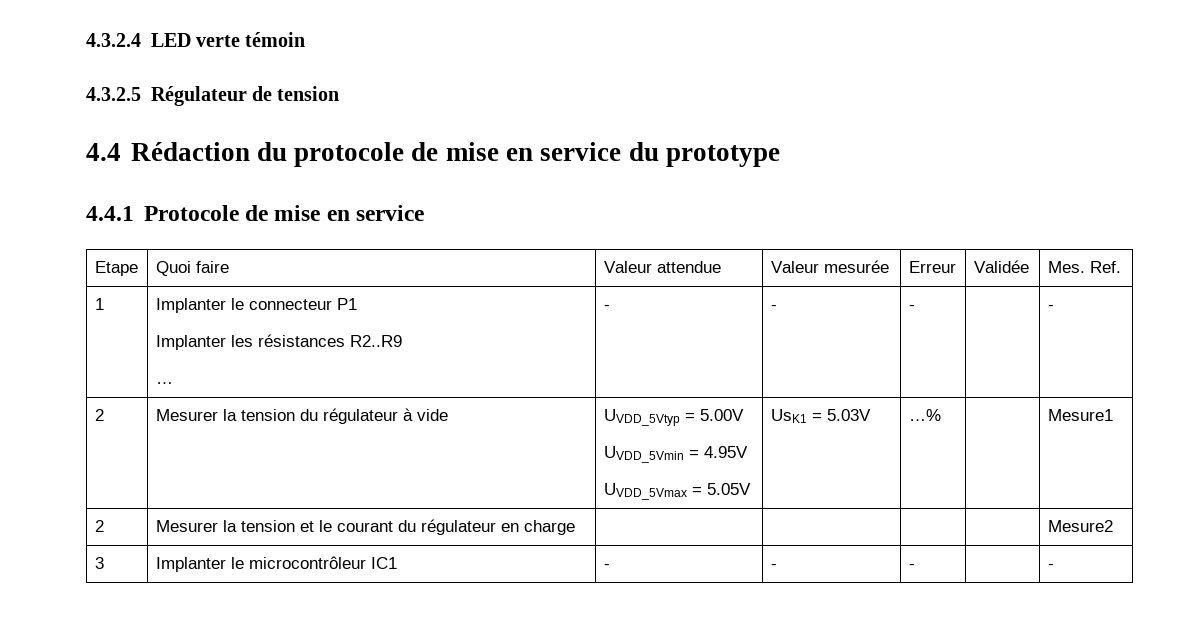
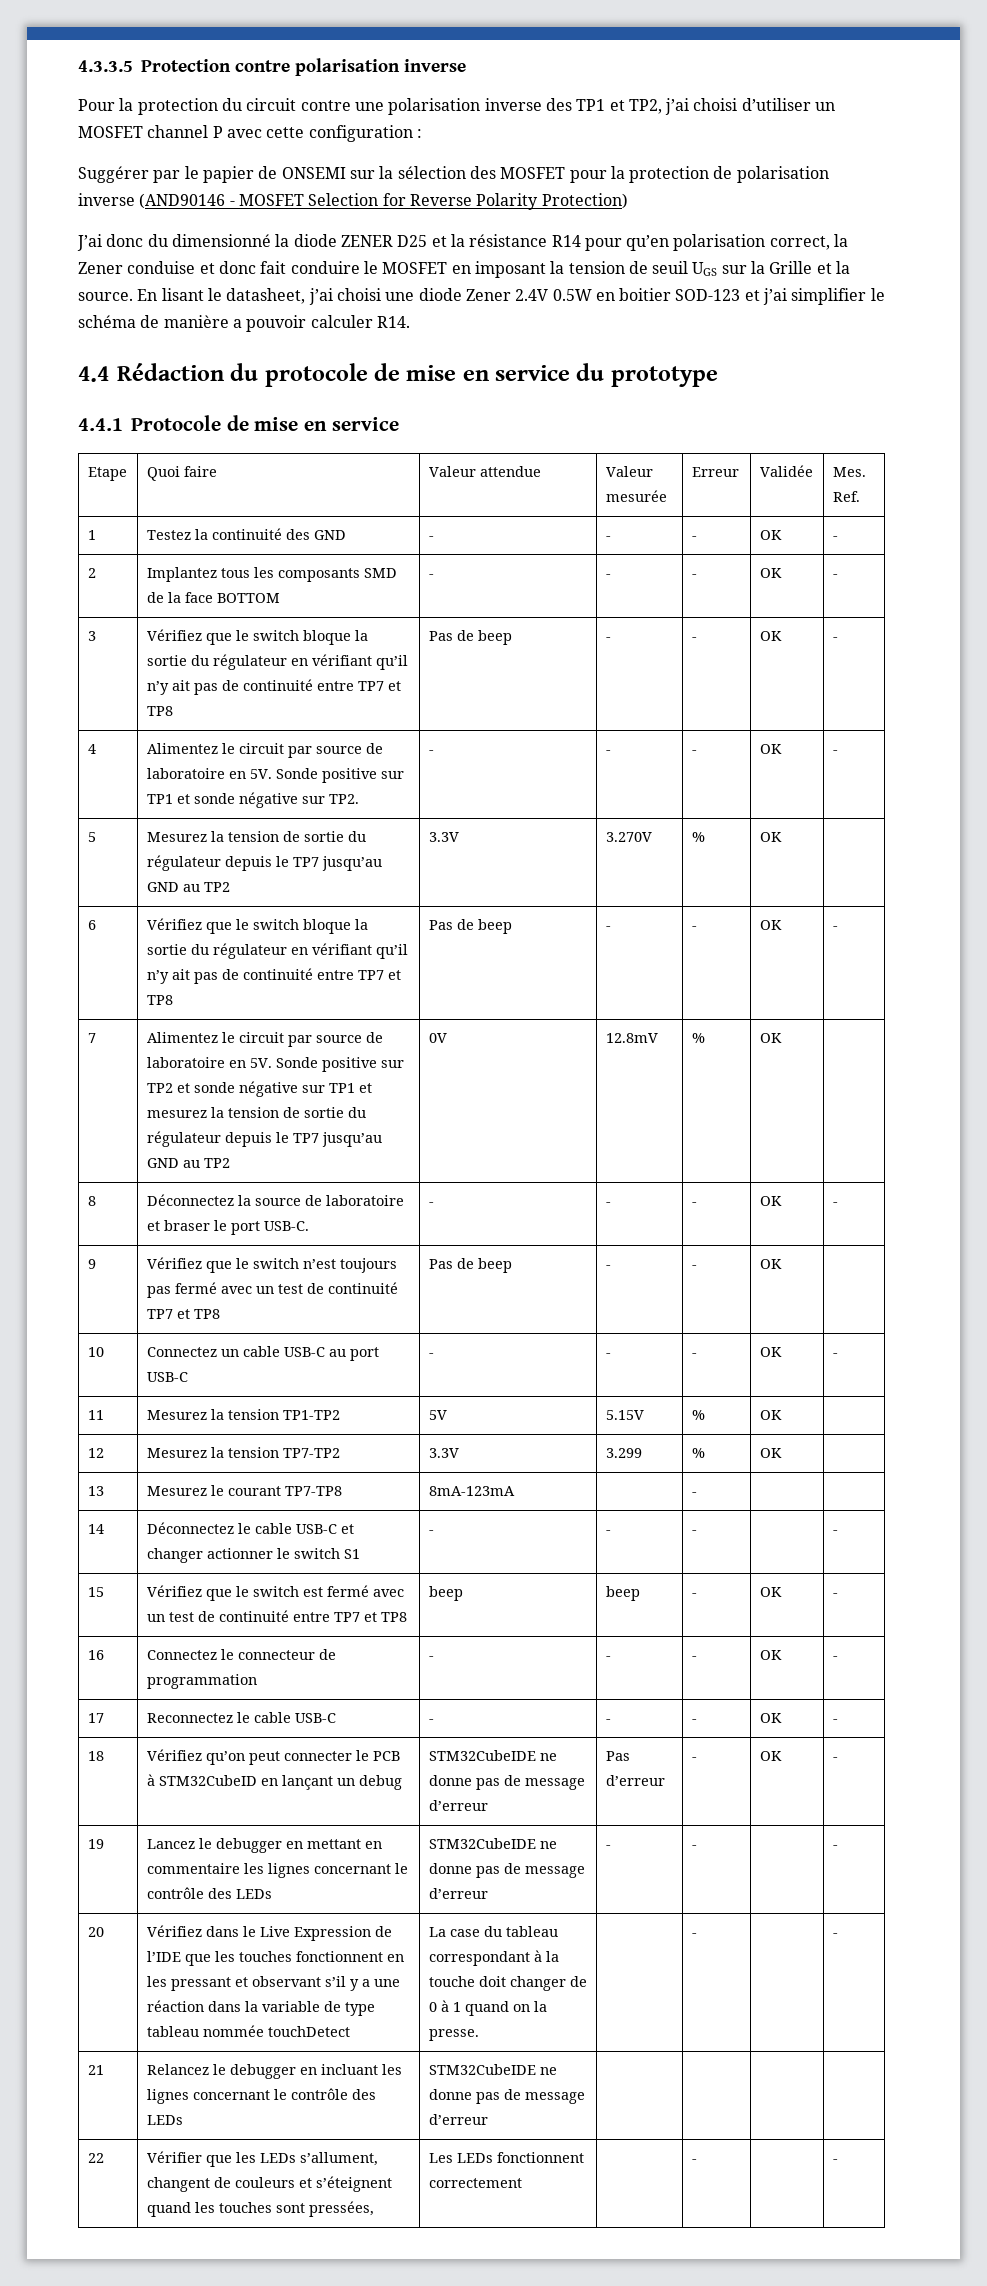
[86,32,306,47] [86,86,340,106] 4.3.2.4 LED verte témoin // 4.3.2.5 Régulateur de tension -> [78,58,466,76] [78,98,836,115] [78,125,422,142] [78,166,829,183] [78,193,628,210] [77,234,849,251] [78,261,851,278] [78,288,885,305] [78,315,410,332] 4.3.3.5 Protection contre polarisation inverse // Pour la protection du circuit contre une polarisation inverse des TP1 et TP2, j’ai choisi d’utiliser un MOSFET channel P avec cette configuration : // Suggérer par le papier de ONSEMI sur la sélection des MOSFET pour la protection de polarisation inverse (AND90146 - MOSFET Selection for Reverse Polarity Protection) // J’ai donc du dimensionné la diode ZENER D25 et la résistance R14 pour qu’en polarisation correct, la Zener conduise et donc fait conduire le MOSFET en imposant la tension de seuil UGS sur la Grille et la source. En lisant le datasheet, j’ai choisi une diode Zener 2.4V 0.5W en boitier SOD-123 et j’ai simplifier le schéma de manière a pouvoir calculer R14.
[155,298,357,313] [155,334,402,350] [155,382,173,384] [603,305,610,310] [770,305,777,310] [908,305,915,310] [1047,305,1054,310] [94,409,104,421] [155,408,448,424] [603,409,744,426] [603,446,748,463] [603,483,751,500] [770,409,871,423] [908,409,941,421] [1047,409,1113,421] [94,520,104,532] [155,519,575,535] [1047,520,1113,532] [94,557,104,569] [155,556,397,572] [603,564,610,569] [770,564,777,569] [908,564,915,569] [1047,564,1054,569] Implanter le connecteur P1 // Implanter les résistances R2..R9 // … | - | - | - | | - // 2 | Mesurer la tension du régulateur à vide | UVDD_5Vtyp = 5.00V // UVDD_5Vmin = 4.95V // UVDD_5Vmax = 5.05V | UsK1 = 5.03V | …% | | Mesure1 // 2 | Mesurer la tension et le courant du régulateur en charge | | | | | Mesure2 // 3 | Implanter le microcontrôleur IC1 | - | - | - | | - -> [146,528,346,540] [428,536,434,540] [605,536,611,540] [691,536,697,540] [759,530,782,540] [832,536,838,540] [87,568,96,578] [146,567,397,582] [146,592,280,603] [428,574,434,578] [605,574,611,578] [691,574,697,578] [759,568,782,578] [832,574,838,578] [87,631,96,641] [146,629,368,645] [146,654,408,670] [146,679,401,695] [146,706,173,716] [428,630,512,645] [605,637,611,641] [691,637,697,641] [759,631,782,641] [832,637,838,641] [87,744,96,754] [146,743,383,758] [146,768,404,783] [146,792,359,808] [428,750,434,754] [605,750,611,754] [691,750,697,754] [759,744,782,754] [832,750,838,754] [87,832,96,842] [146,831,366,842] [146,855,382,871] [146,882,230,892] [428,832,459,842] [605,832,652,842] [691,832,705,842] [759,832,782,842] [87,920,96,930] [146,918,368,934] [146,943,408,959] [146,968,401,984] [146,995,173,1005] [428,919,512,934] [605,926,611,930] [691,926,697,930] [759,920,782,930] [832,926,838,930] [87,1033,96,1043] [146,1032,383,1047] [146,1057,404,1072] [146,1081,372,1097] [146,1107,366,1118] [146,1131,382,1147] [146,1158,230,1168] [428,1033,447,1043] [605,1033,658,1043] [691,1033,705,1043] [759,1033,782,1043] [87,1196,96,1206] [146,1194,404,1206] [146,1220,309,1235] [428,1202,434,1206] [605,1202,611,1206] [691,1202,697,1206] [759,1196,782,1206] [832,1202,838,1206] [87,1259,96,1269] [146,1257,397,1273] [146,1282,398,1298] [146,1309,220,1319] [428,1258,512,1273] [605,1265,611,1269] [691,1265,697,1269] [759,1259,782,1269] [87,1347,104,1357] [146,1346,379,1361] [146,1372,188,1382] [428,1353,434,1357] [605,1353,611,1357] [691,1353,697,1357] [759,1347,782,1357] [832,1353,838,1357] [87,1410,104,1420] [146,1409,340,1420] [428,1410,447,1420] [605,1410,644,1420] [691,1410,705,1420] [759,1410,782,1420] [87,1448,104,1458] [146,1447,340,1458] [428,1448,459,1458] [605,1448,642,1458] [691,1448,705,1458] [759,1448,782,1458] [87,1486,104,1496] [146,1485,342,1496] [428,1486,515,1496] [691,1492,697,1496] [87,1524,104,1534] [146,1522,354,1534] [146,1548,360,1563] [428,1530,434,1534] [605,1530,611,1534] [691,1530,697,1534] [832,1530,838,1534] [87,1587,104,1597] [146,1585,404,1601] [146,1610,407,1622] [428,1586,463,1601] [605,1586,640,1601] [691,1593,697,1597] [759,1587,782,1597] [832,1593,838,1597] [87,1650,104,1660] [146,1649,336,1660] [146,1674,257,1689] [428,1656,434,1660] [605,1656,611,1660] [691,1656,697,1660] [759,1650,782,1660] [832,1656,838,1660] [87,1713,104,1723] [146,1712,336,1723] [428,1719,434,1723] [605,1719,611,1723] [691,1719,697,1723] [759,1713,782,1723] [832,1719,838,1723] [87,1751,104,1761] [146,1749,400,1765] [146,1774,402,1790] [428,1750,557,1761] [428,1775,585,1790] [428,1800,488,1811] [605,1751,630,1761] [605,1775,665,1786] [691,1757,697,1761] [759,1751,782,1761] [832,1757,838,1761] [87,1839,104,1849] [146,1838,382,1853] [146,1863,408,1878] [146,1887,272,1899] [428,1838,557,1849] [428,1863,585,1878] [428,1888,488,1899] [605,1845,611,1849] [691,1845,697,1849] [832,1845,838,1849] [87,1927,104,1937] [146,1925,392,1941] [146,1951,404,1966] [146,1976,400,1991] [146,2000,375,2016] [146,2025,350,2037] [428,1926,558,1937] [428,1950,559,1966] [428,1976,587,1991] [428,2000,547,2016] [428,2029,479,2041] [691,1933,697,1937] [832,1933,838,1937] [87,2065,104,2075] [146,2064,402,2079] [146,2088,376,2104] [146,2115,183,2125] [428,2064,557,2075] [428,2089,585,2104] [428,2114,488,2125] [87,2153,104,2163] [146,2151,378,2167] [146,2176,392,2192] [146,2201,374,2217] [428,2152,584,2163] [428,2178,522,2188] [691,2159,697,2163] [832,2159,838,2163] Testez la continuité des GND | - | - | - | OK | - // 2 | Implantez tous les composants SMD de la face BOTTOM | - | - | - | OK | - // 3 | Vérifiez que le switch bloque la sortie du régulateur en vérifiant qu’il n’y ait pas de continuité entre TP7 et TP8 | Pas de beep | - | - | OK | - // 4 | Alimentez le circuit par source de laboratoire en 5V. Sonde positive sur TP1 et sonde négative sur TP2. | - | - | - | OK | - // 5 | Mesurez la tension de sortie du régulateur depuis le TP7 jusqu’au GND au TP2 | 3.3V | 3.270V | % | OK | // 6 | Vérifiez que le switch bloque la sortie du régulateur en vérifiant qu’il n’y ait pas de continuité entre TP7 et TP8 | Pas de beep | - | - | OK | - // 7 | Alimentez le circuit par source de laboratoire en 5V. Sonde positive sur TP2 et sonde négative sur TP1 et mesurez la tension de sortie du régulateur depuis le TP7 jusqu’au GND au TP2 | 0V | 12.8mV | % | OK | // 8 | Déconnectez la source de laboratoire et braser le port USB-C. | - | - | - | OK | - // 9 | Vérifiez que le switch n’est toujours pas fermé avec un test de continuité TP7 et TP8 | Pas de beep | - | - | OK | // 10 | Connectez un cable USB-C au port USB-C | - | - | - | OK | - // 11 | Mesurez la tension TP1-TP2 | 5V | 5.15V | % | OK | // 12 | Mesurez la tension TP7-TP2 | 3.3V | 3.299 | % | OK | // 13 | Mesurez le courant TP7-TP8 | 8mA-123mA | | - | | // 14 | Déconnectez le cable USB-C et changer actionner le switch S1 | - | - | - | | - // 15 | Vérifiez que le switch est fermé avec un test de continuité entre TP7 et TP8 | beep | beep | - | OK | - // 16 | Connectez le connecteur de programmation | - | - | - | OK | - // 17 | Reconnectez le cable USB-C | - | - | - | OK | - // 18 | Vérifiez qu’on peut connecter le PCB à STM32CubeID en lançant un debug | STM32CubeIDE ne donne pas de message d’erreur | Pas d’erreur | - | OK | - // 19 | Lancez le debugger en mettant en commentaire les lignes concernant le contrôle des LEDs | STM32CubeIDE ne donne pas de message d’erreur | - | - | | - // 20 | Vérifiez dans le Live Expression de l’IDE que les touches fonctionnent en les pressant et observant s’il y a une réaction dans la variable de type tableau nommée touchDetect | La case du tableau correspondant à la touche doit changer de 0 à 1 quand on la presse. | | - | | - // 21 | Relancez le debugger en incluant les lignes concernant le contrôle des LEDs | STM32CubeIDE ne donne pas de message d’erreur | | | | // 22 | Vérifier que les LEDs s’allument, changent de couleurs et s’éteignent quand les touches sont pressées, | Les LEDs fonctionnent correctement | | - | | -

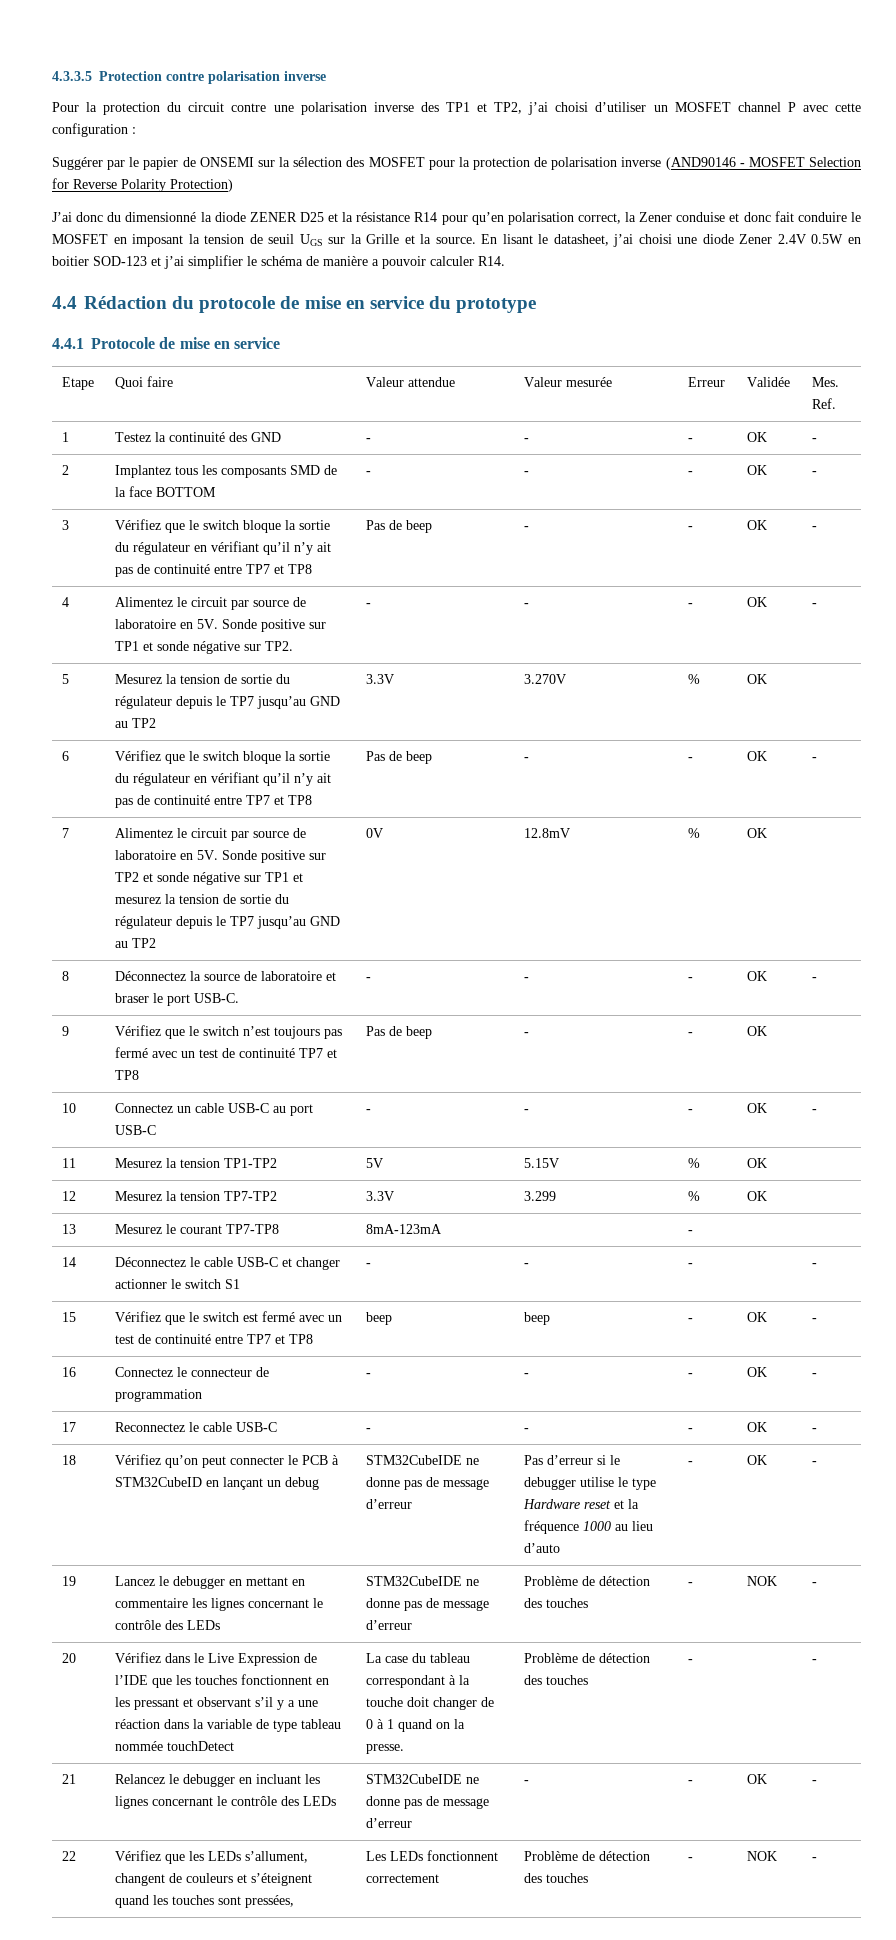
(665, 1780) none -> [597,1455,621,1465] [524,1477,657,1490] [523,1499,640,1509] [524,1520,654,1534] [524,1543,561,1553] si le debugger utilise le type Hardware reset et la fréquence 1000 au lieu d’auto
[605,1845,611,1849] [691,1845,697,1849] - | - | -> [524,1576,651,1586] [524,1598,589,1608] [688,1582,694,1586] [747,1576,778,1586] Problème de détection des touches | - | NOK
(479, 2035) none -> [524,1653,651,1663] [524,1675,589,1685] Problème de détection des touches
(488, 2119) | | | -> [524,1780,530,1784] [688,1780,694,1784] [747,1774,768,1784] [812,1780,818,1784] - | - | OK | -
[146,2151,202,2163] Vérifier -> [115,1850,162,1861] Vérifiez
[691,2159,697,2163] | - | -> [524,1851,651,1861] [524,1873,589,1883] [688,1857,694,1861] [747,1851,778,1861] Problème de détection des touches | - | NOK

